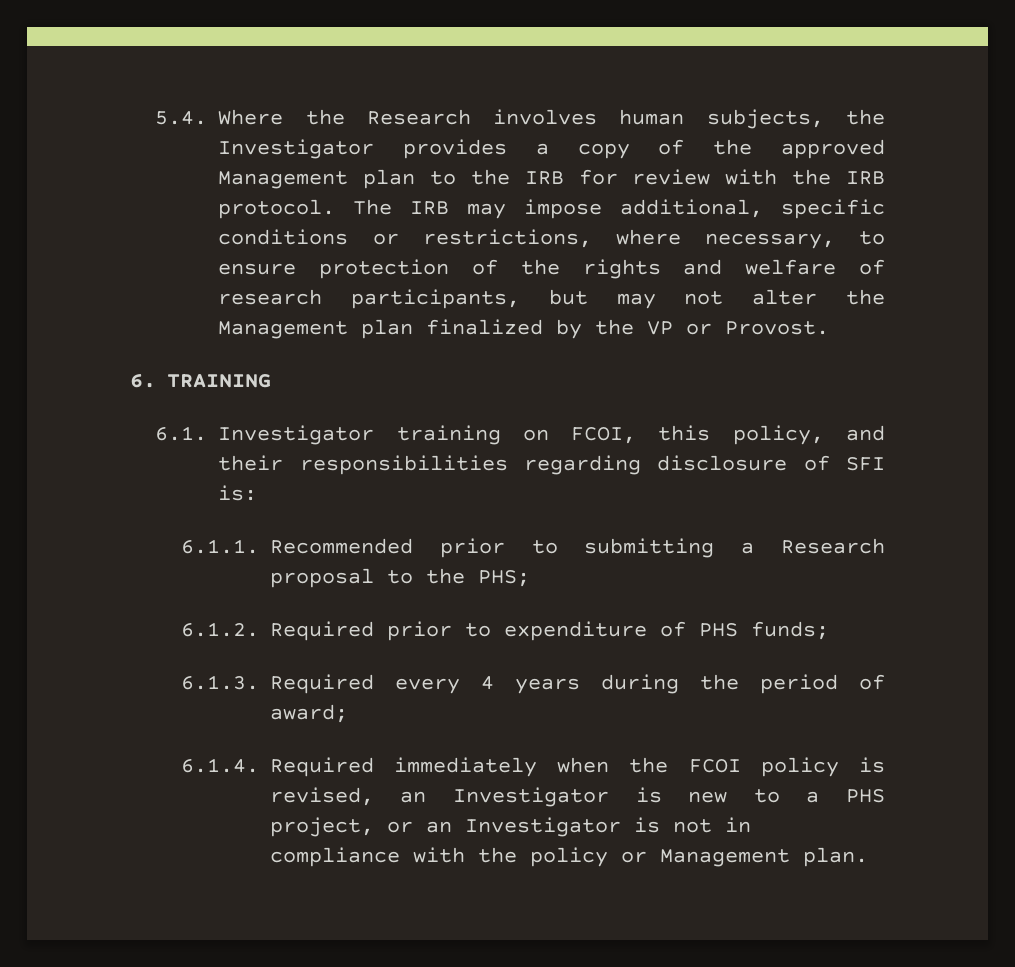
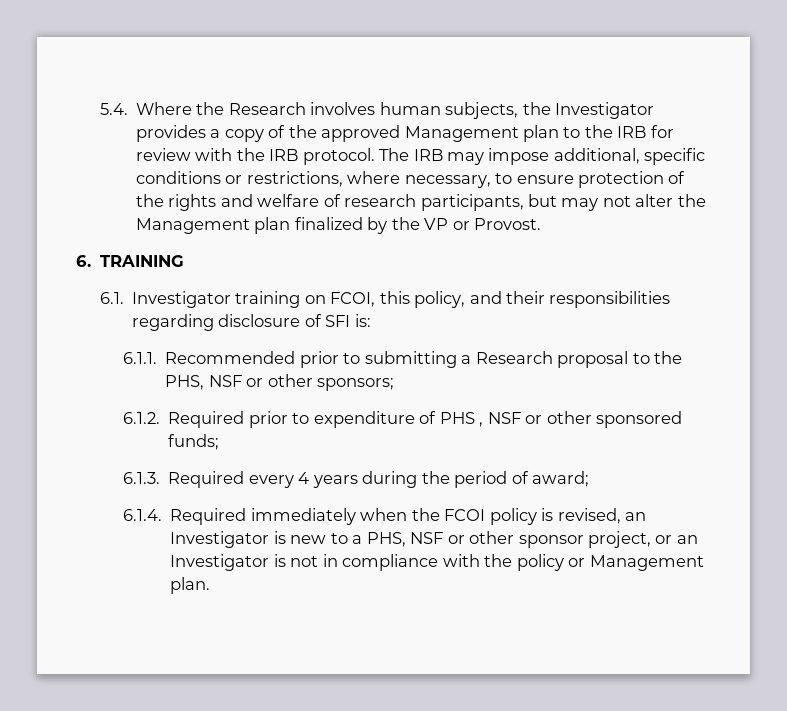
[477,570,530,587] PHS; -> [165,374,395,391] PHS, NSF or other sponsors;
(738, 630) none -> [479,411,682,428] , NSF or other sponsored
[846,789,885,803] PHS -> [366,531,584,548] PHS, NSF or other sponsor

